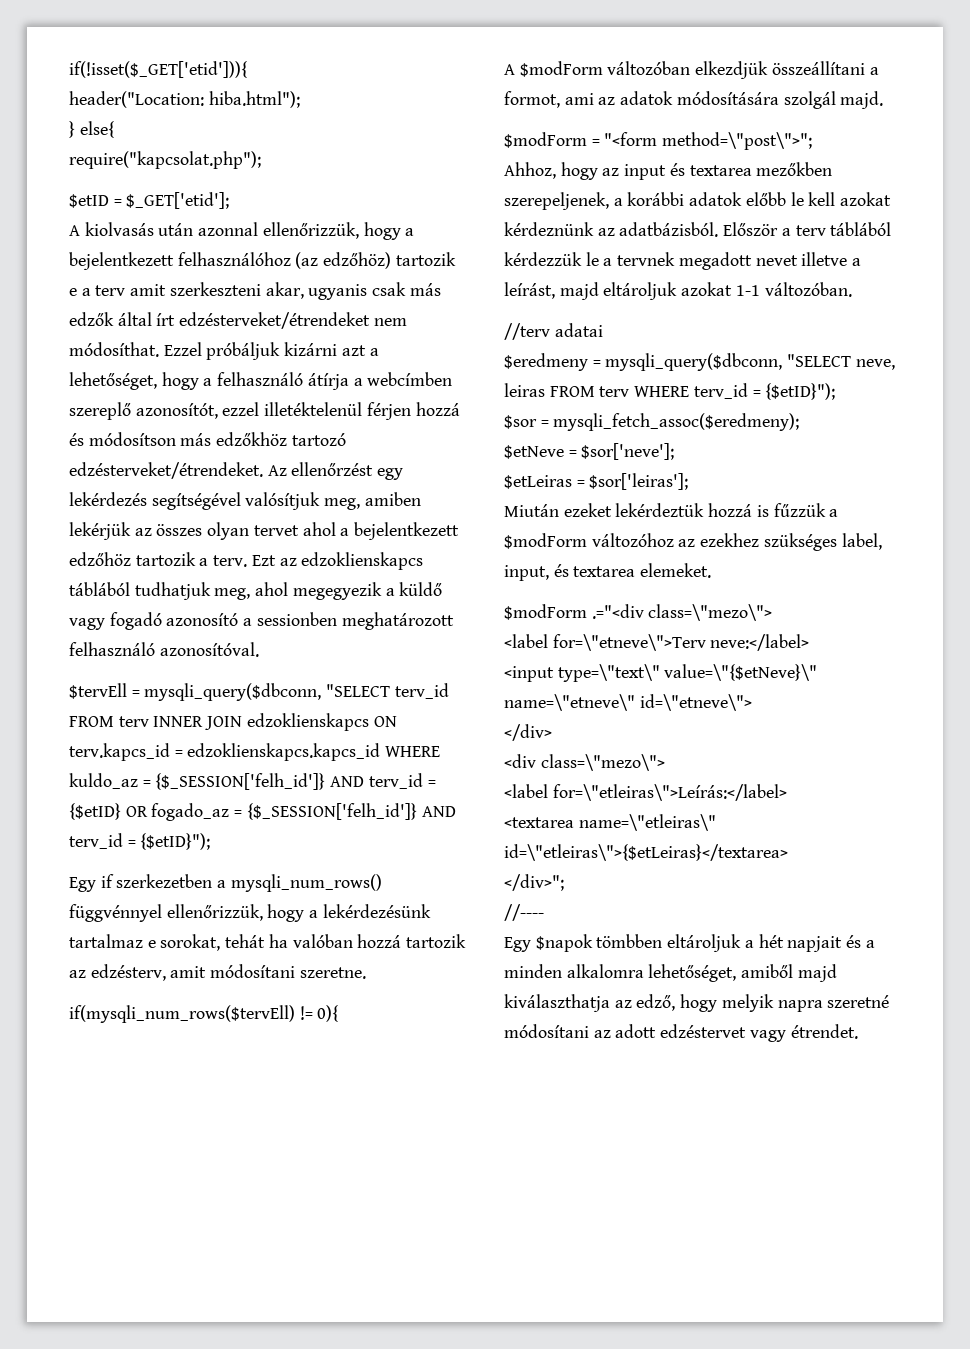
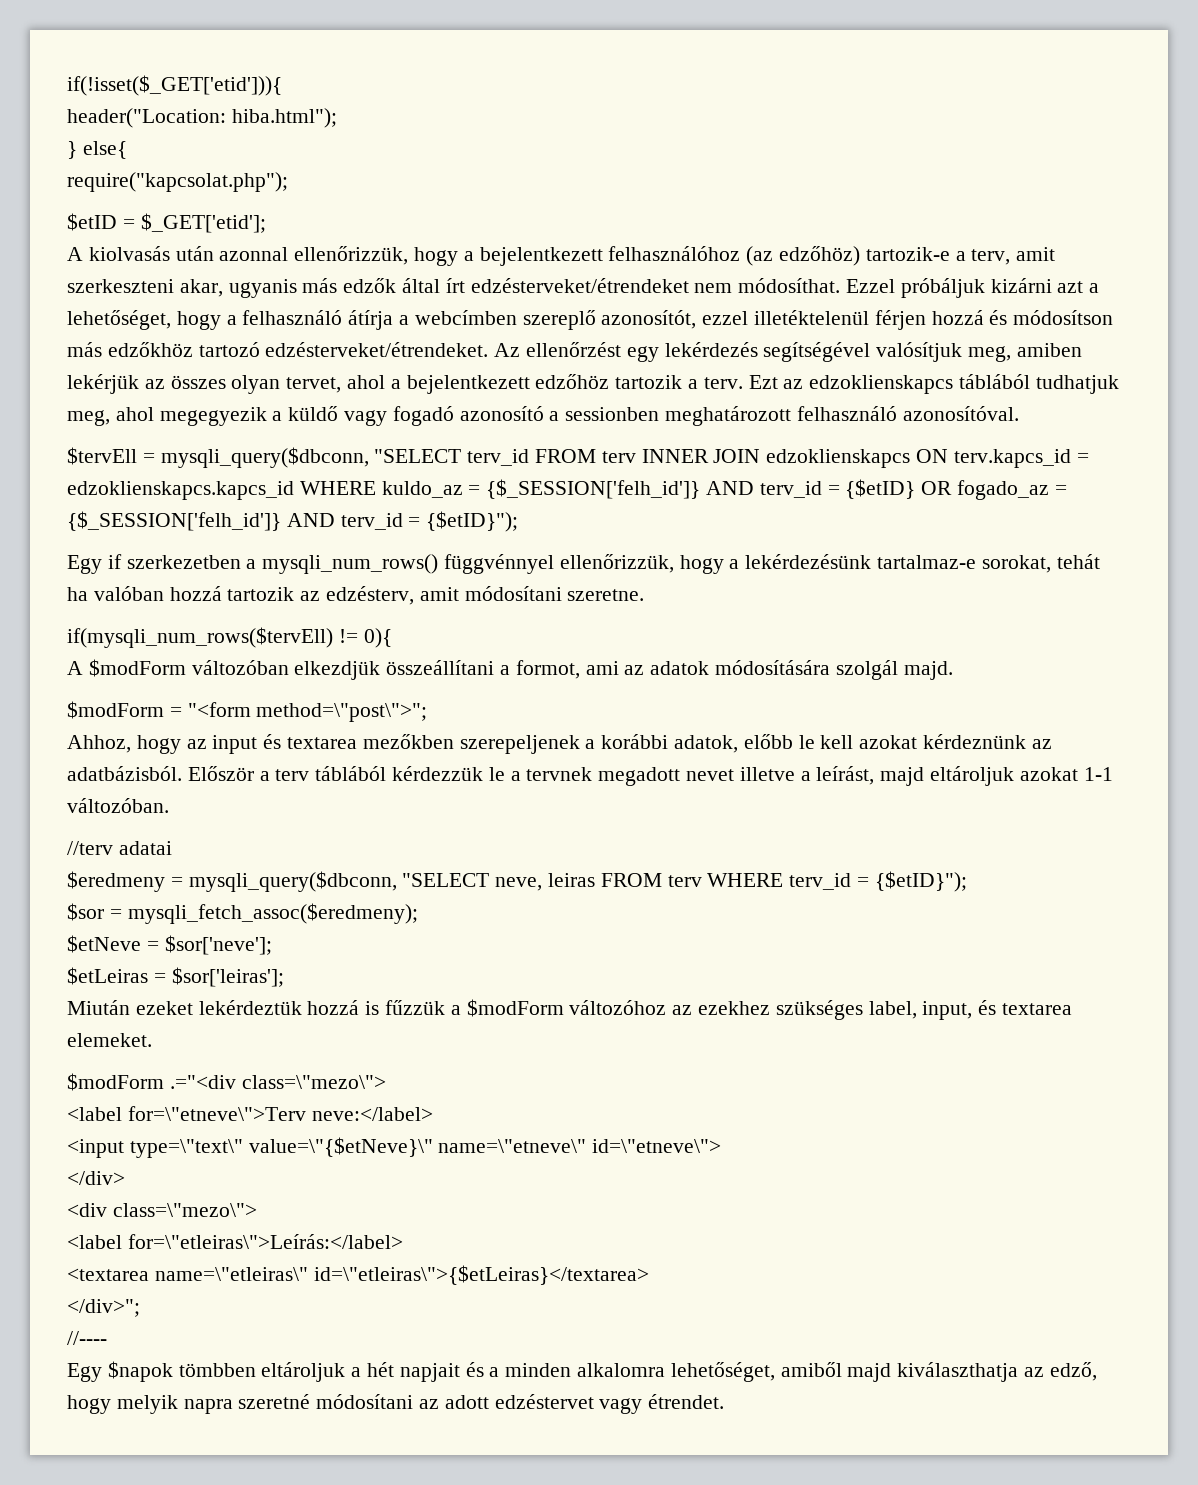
[395,252,456,266] [69,285,126,296] tartozik e a terv -> [865,247,1011,265] tartozik-e a terv,
[372,282,407,296] csak -> (297, 288) none
[253,525,299,536] tervet -> [286,377,342,393] tervet,
[69,934,156,948] tartalmaz e -> [877,555,977,569] tartalmaz-e
[504,192,609,210] szerepeljenek, -> [459,735,580,754] szerepeljenek
[689,192,743,206] adatok -> [674,735,739,753] adatok,

